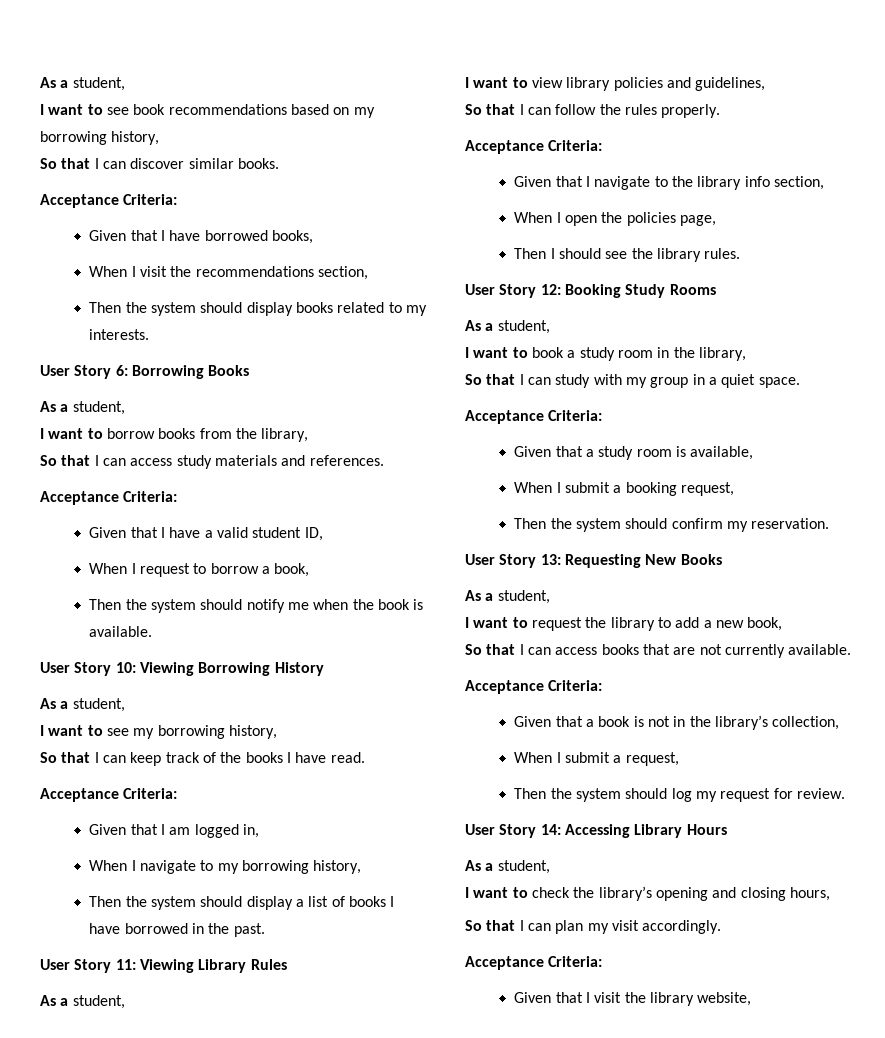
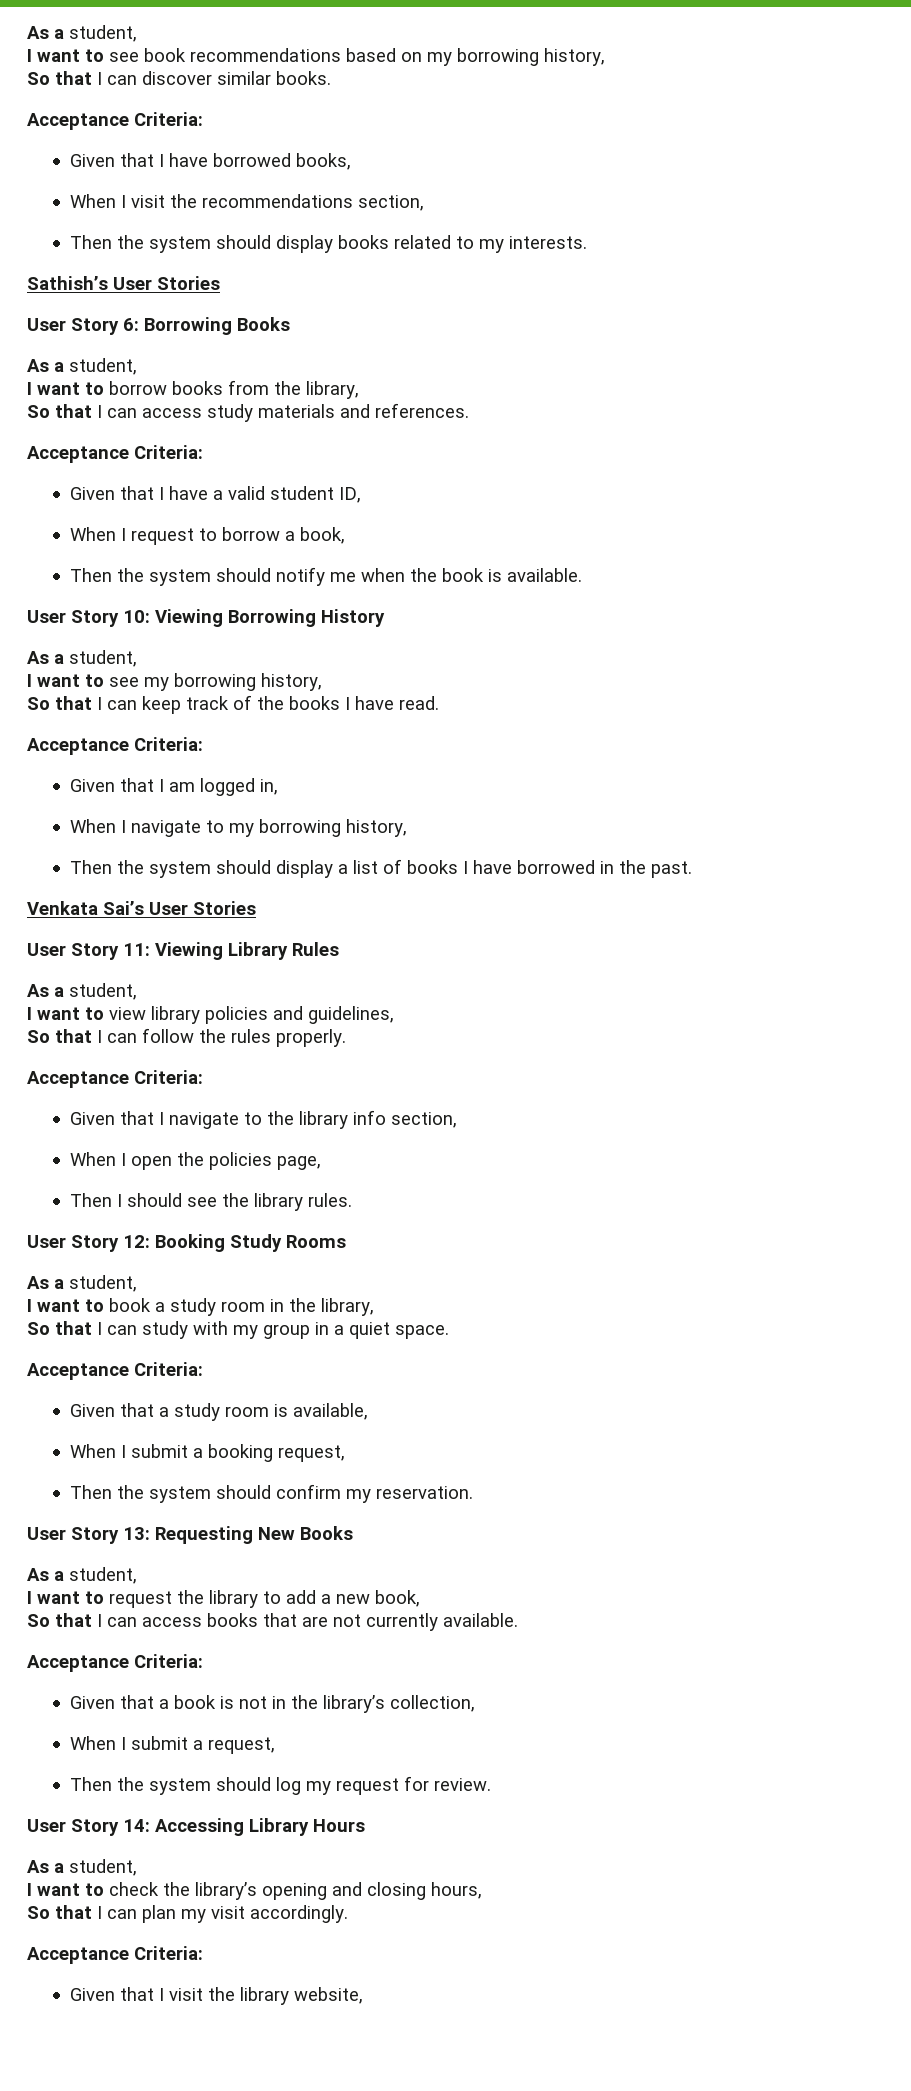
(150, 334) none -> [27,276,220,290] // Sathish’s User Stories
(265, 930) none -> [27,901,256,915] // Venkata Sai’s User Stories

